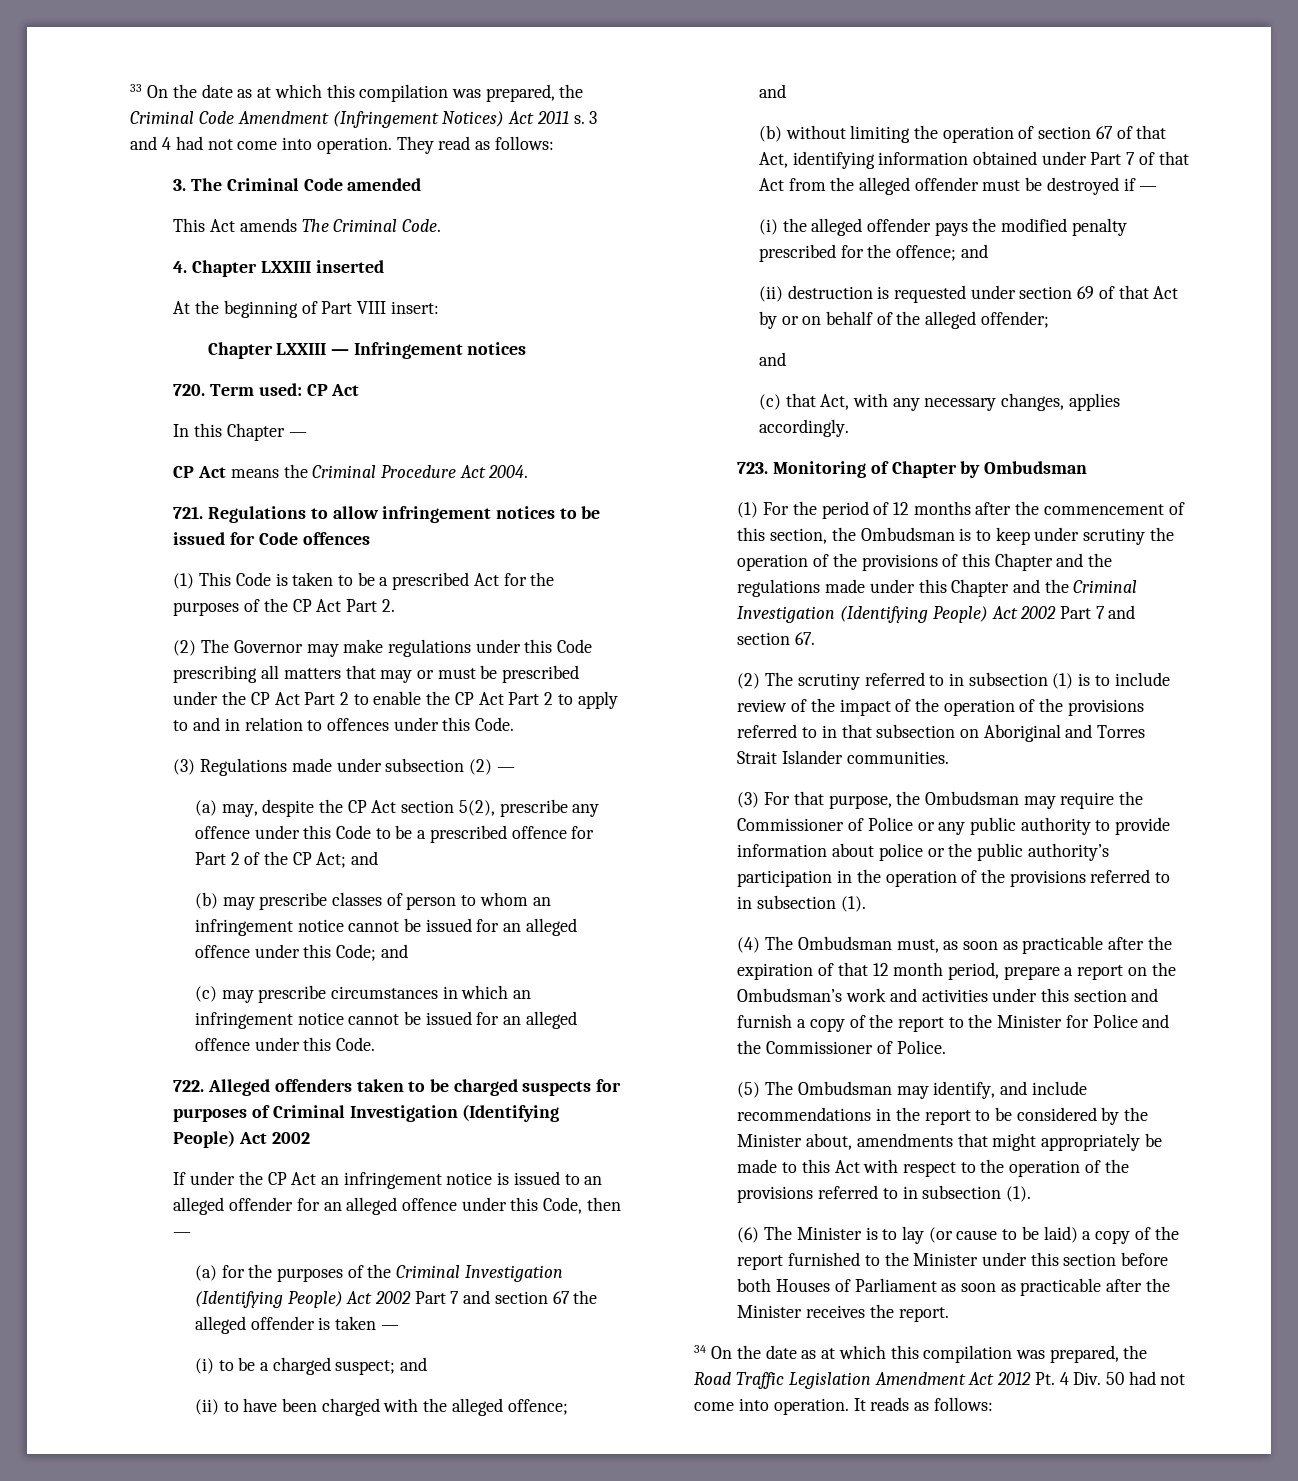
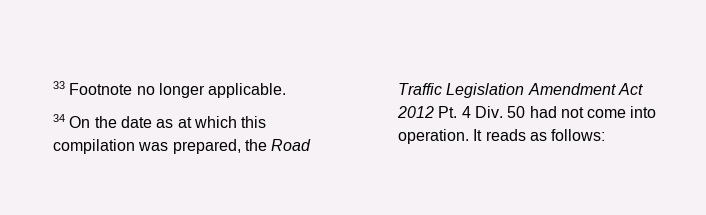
[147,84,584,102] [130,111,598,128] [130,136,554,154] [173,178,422,191] [173,218,441,232] [173,260,384,277] [173,300,439,318] [207,342,527,359] [173,383,360,396] [173,423,307,441] [173,464,529,478] [173,506,601,523] [173,532,370,545] [173,572,555,590] [173,598,395,616] [173,639,593,657] [173,665,580,683] [173,691,618,709] [173,717,515,731] [173,758,515,776] [194,799,600,817] [194,825,595,843] [194,851,379,868] [194,892,551,910] [194,918,577,936] [194,944,408,961] [194,985,532,1003] [194,1011,577,1029] [194,1037,376,1051] [173,1079,622,1096] [173,1104,560,1122] [173,1130,310,1148] [173,1171,603,1189] [173,1197,621,1215] [173,1232,192,1237] [194,1264,563,1282] [194,1290,598,1308] [194,1316,399,1334] [194,1357,428,1375] [194,1398,568,1416] [758,84,786,98] [758,125,1167,143] [758,151,1189,169] [758,177,1158,195] [758,218,1127,236] [758,244,988,262] [758,285,1179,303] [758,311,1049,329] [758,352,786,366] [758,393,1120,411] [758,419,849,437] [737,461,1087,478] [737,501,1185,519] [737,527,1174,545] [737,553,1113,571] [737,579,1138,597] [737,605,1136,623] [737,632,816,645] [737,672,1170,690] [737,698,1144,716] [737,724,1146,742] [737,750,949,764] [737,791,1144,809] [737,817,1171,835] [737,843,1109,861] [737,869,1171,887] [737,895,866,912] [737,936,1172,954] [737,962,1176,980] [737,988,1159,1002] [737,1014,1170,1032] [737,1040,946,1054] [737,1081,1087,1099] [737,1107,1149,1125] [737,1133,1162,1151] [737,1159,1129,1177] [737,1185,1031,1203] [737,1226,1179,1244] [737,1252,1169,1270] [737,1278,1170,1296] [737,1304,949,1322] On the date as at which this compilation was prepared, the Criminal Code Amendment (Infringement Notices) Act 2011 s. 3 and 4 had not come into operation. They read as follows: // 3. The Criminal Code amended // This Act amends The Criminal Code. // 4. Chapter LXXIII inserted // At the beginning of Part VIII insert: // Chapter LXXIII — Infringement notices // 720. Term used: CP Act // In this Chapter — // CP Act means the Criminal Procedure Act 2004. // 721. Regulations to allow infringement notices to be issued for Code offences // (1) This Code is taken to be a prescribed Act for the purposes of the CP Act Part 2. // (2) The Governor may make regulations under this Code prescribing all matters that may or must be prescribed under the CP Act Part 2 to enable the CP Act Part 2 to apply to and in relation to offences under this Code. // (3) Regulations made under subsection (2) — // (a) may, despite the CP Act section 5(2), prescribe any offence under this Code to be a prescribed offence for Part 2 of the CP Act; and // (b) may prescribe classes of person to whom an infringement notice cannot be issued for an alleged offence under this Code; and // (c) may prescribe circumstances in which an infringement notice cannot be issued for an alleged offence under this Code. // 722. Alleged offenders taken to be charged suspects for purposes of Criminal Investigation (Identifying People) Act 2002 // If under the CP Act an infringement notice is issued to an alleged offender for an alleged offence under this Code, then — // (a) for the purposes of the Criminal Investigation (Identifying People) Act 2002 Part 7 and section 67 the alleged offender is taken — // (i) to be a charged suspect; and // (ii) to have been charged with the alleged offence; // and // (b) without limiting the operation of section 67 of that Act, identifying information obtained under Part 7 of that Act from the alleged offender must be destroyed if — // (i) the alleged offender pays the modified penalty prescribed for the offence; and // (ii) destruction is requested under section 69 of that Act by or on behalf of the alleged offender; // and // (c) that Act, with any necessary changes, applies accordingly. // 723. Monitoring of Chapter by Ombudsman // (1) For the period of 12 months after the commencement of this section, the Ombudsman is to keep under scrutiny the operation of the provisions of this Chapter and the regulations made under this Chapter and the Criminal Investigation (Identifying People) Act 2002 Part 7 and section 67. // (2) The scrutiny referred to in subsection (1) is to include review of the impact of the operation of the provisions referred to in that subsection on Aboriginal and Torres Strait Islander communities. // (3) For that purpose, the Ombudsman may require the Commissioner of Police or any public authority to provide information about police or the public authority’s participation in the operation of the provisions referred to in subsection (1). // (4) The Ombudsman must, as soon as practicable after the expiration of that 12 month period, prepare a report on the Ombudsman’s work and activities under this section and furnish a copy of the report to the Minister for Police and the Commissioner of Police. // (5) The Ombudsman may identify, and include recommendations in the report to be considered by the Minister about, amendments that might appropriately be made to this Act with respect to the operation of the provisions referred to in subsection (1). // (6) The Minister is to lay (or cause to be laid) a copy of the report furnished to the Minister under this section before both Houses of Parliament as soon as practicable after the Minister receives the report. -> [69,83,287,98] Footnote no longer applicable.

